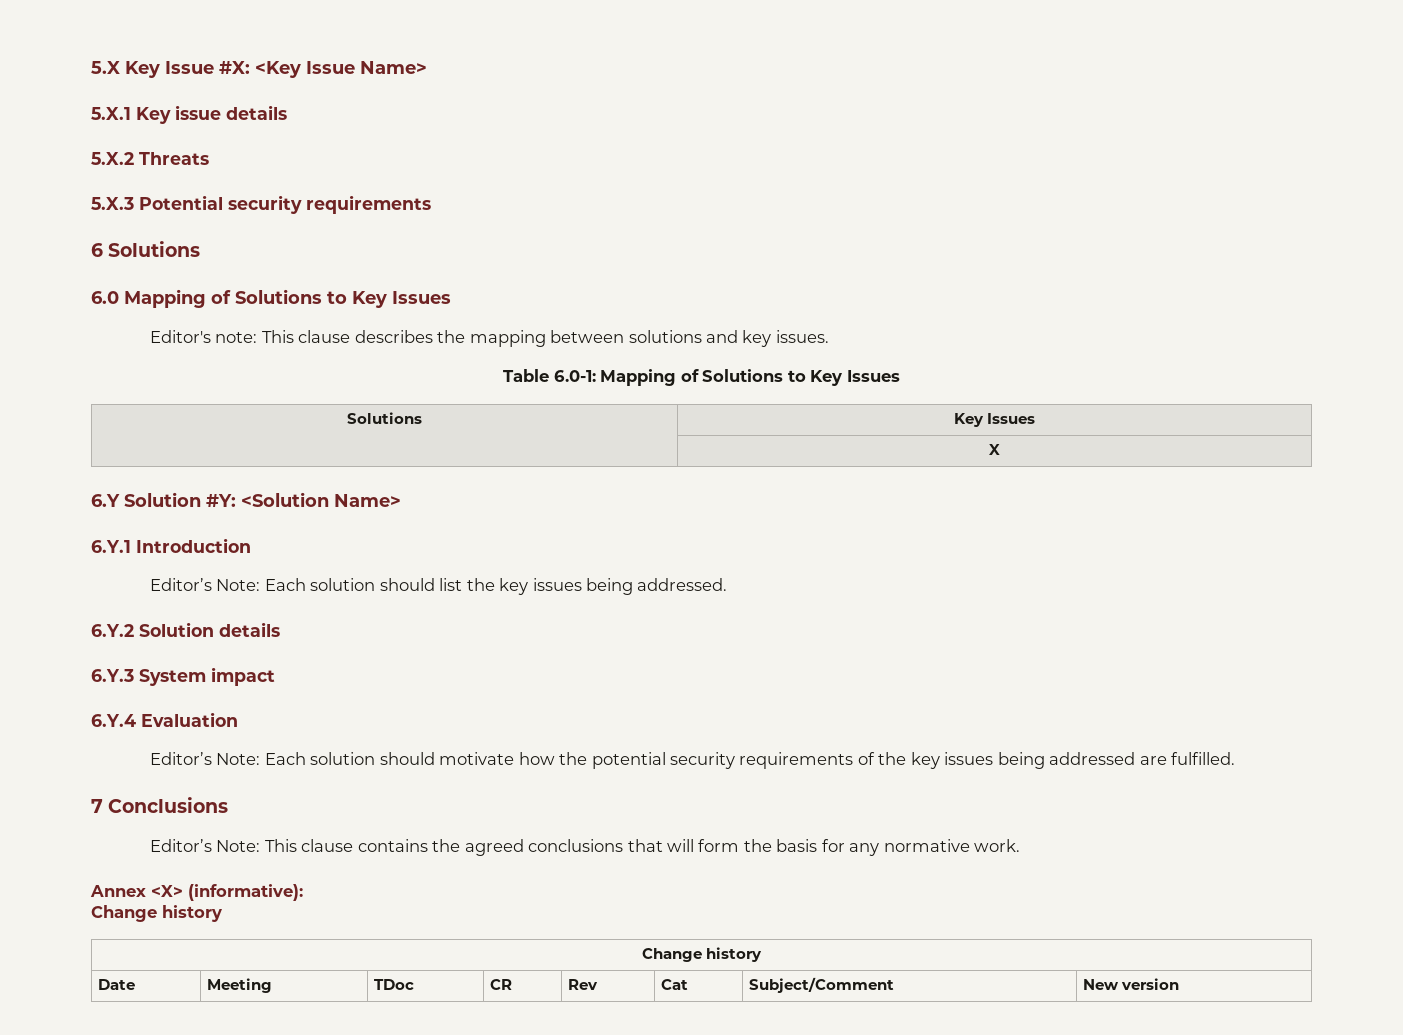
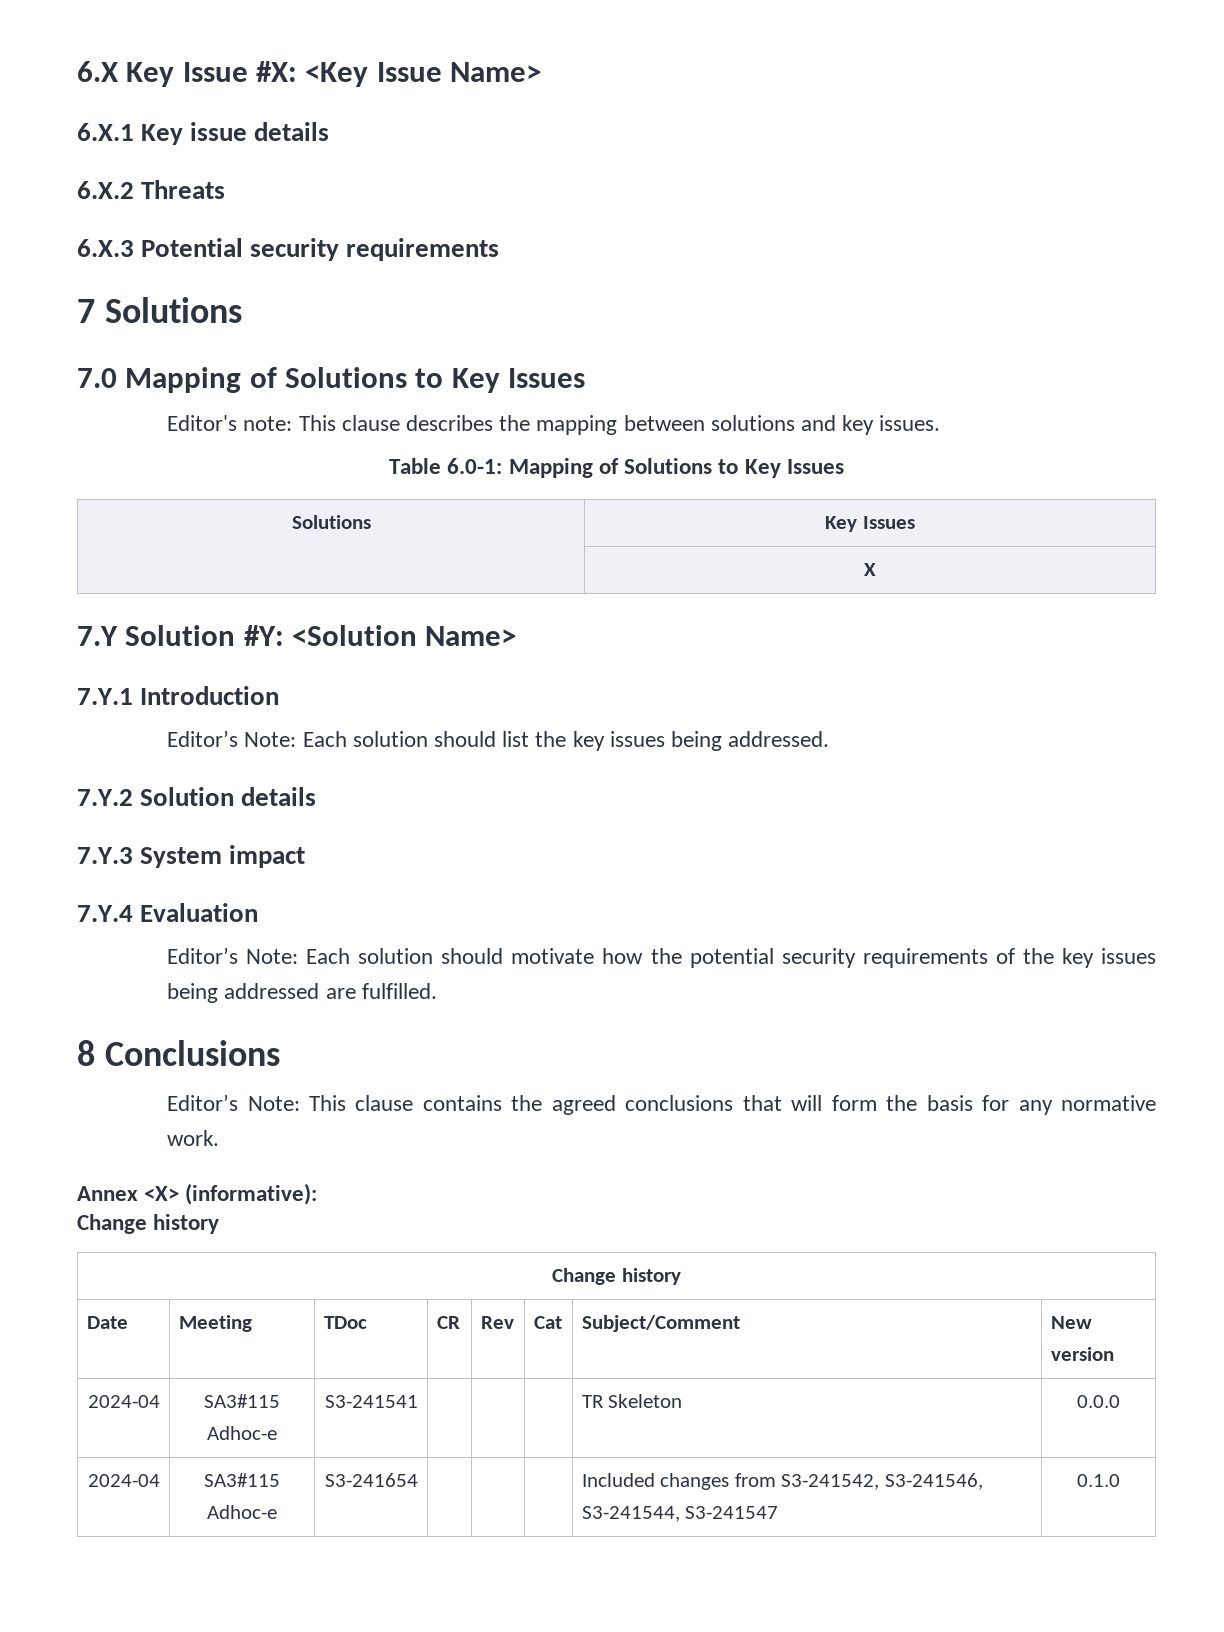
[91,61,120,74] 5.X -> [77,61,118,82] 6.X
[91,107,131,120] 5.X.1 -> [77,123,134,141] 6.X.1
[91,152,134,165] 5.X.2 -> [77,181,134,199] 6.X.2
[91,197,134,210] 5.X.3 -> [77,239,134,257] 6.X.3
[91,243,103,257] 6 -> [77,299,95,323] 7
[91,291,119,304] 6.0 -> [77,368,117,388] 7.0
[91,494,120,507] 6.Y -> [77,626,118,646] 7.Y
[91,540,131,553] 6.Y.1 -> [77,688,133,705] 7.Y.1
[91,624,134,637] 6.Y.2 -> [77,789,133,806] 7.Y.2
[91,669,134,682] 6.Y.3 -> [77,847,133,864] 7.Y.3
[91,714,136,727] 6.Y.4 -> [77,905,133,922] 7.Y.4
[91,799,103,813] 7 -> [77,1040,95,1066] 8
(1180, 984) none -> [87,1395,160,1408] [204,1394,280,1408] [207,1426,277,1440] [324,1395,418,1408] [581,1394,683,1408] [1077,1395,1120,1408] [87,1474,160,1487] [204,1473,280,1487] [207,1505,277,1519] [324,1473,418,1487] [581,1473,983,1490] [581,1506,779,1522] [1077,1474,1120,1487] // 2024-04 | SA3#115 Adhoc-e | S3-241541 | | | | TR Skeleton | 0.0.0 // 2024-04 | SA3#115 Adhoc-e | S3-241654 | | | | Included changes from S3-241542, S3-241546, S3-241544, S3-241547 | 0.1.0

